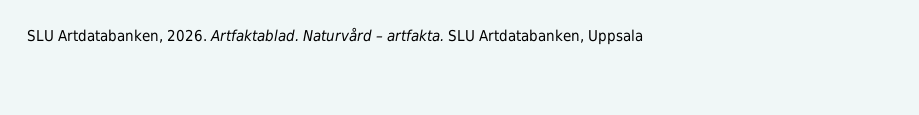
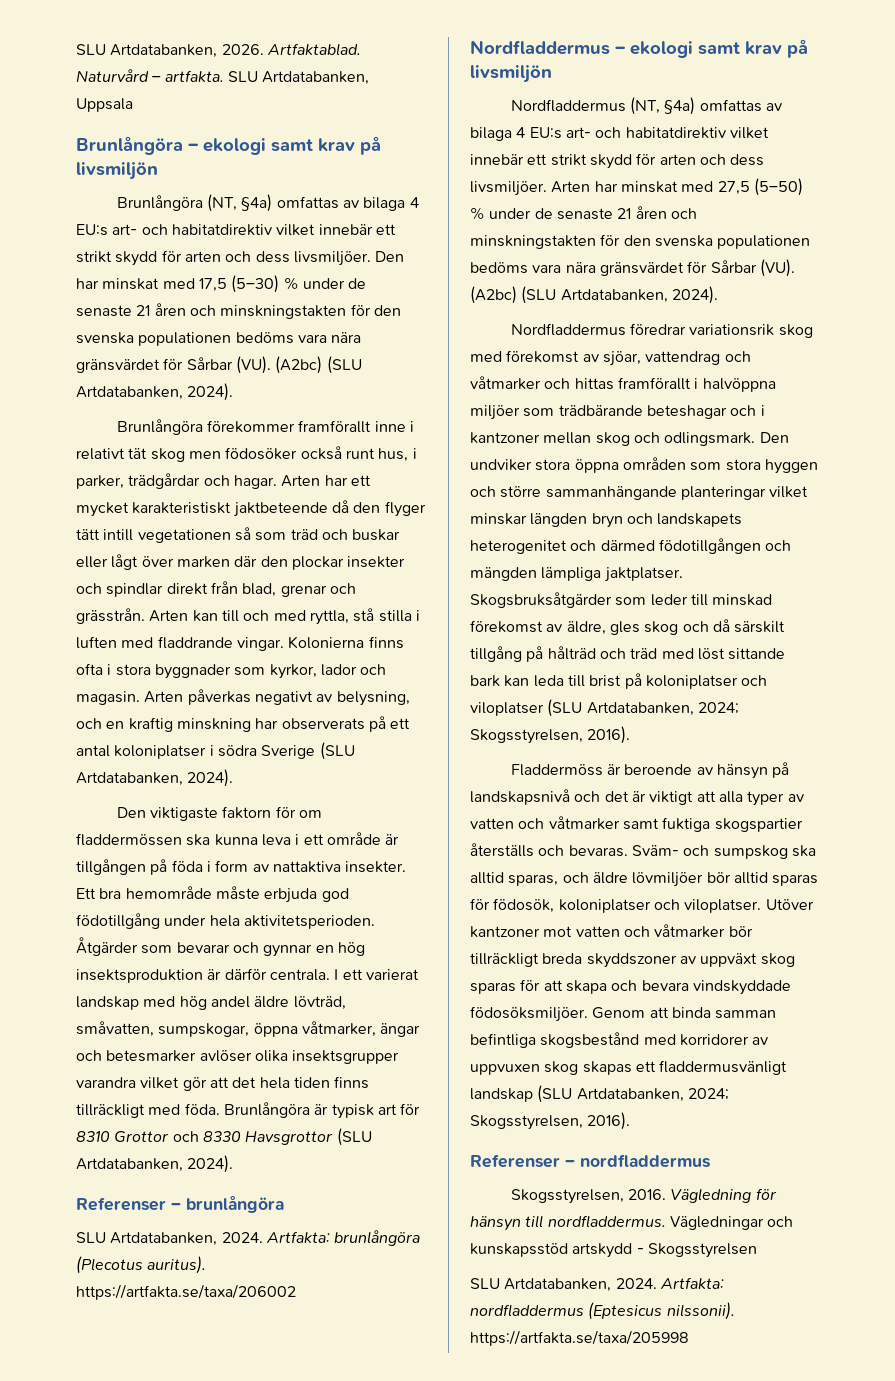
(644, 37) none -> [76,136,381,155] [76,162,158,180] [116,194,419,212] [76,224,396,236] [76,250,405,266] [76,275,367,293] [76,303,401,319] [76,332,362,346] [76,356,362,374] [76,383,234,401] [116,419,414,435] [76,446,417,462] [76,473,371,489] [76,500,426,517] [76,527,401,543] [76,554,406,570] [76,581,356,597] [76,608,420,625] [76,636,404,651] [76,663,387,679] [76,689,410,706] [76,716,411,732] [76,742,355,760] [76,769,234,787] [116,806,322,821] [76,832,400,846] [76,859,407,875] [76,886,349,903] [76,913,375,929] [76,937,365,957] [76,968,419,983] [76,996,346,1010] [76,1021,421,1037] [76,1050,400,1064] [76,1076,370,1091] [76,1102,421,1119] [76,1128,372,1146] [76,1155,234,1173] [76,1195,284,1213] [76,1230,421,1246] [76,1256,207,1274] [76,1284,296,1300] [470,39,808,58] [470,65,552,83] [510,97,782,115] [470,127,769,141] [470,153,765,169] [470,178,803,196] [470,206,697,220] [470,234,811,249] [470,259,795,277] [470,286,718,304] [510,323,813,338] [470,350,751,366] [470,376,776,392] [470,405,765,420] [470,432,789,446] [470,457,818,474] [470,486,809,500] [470,513,743,528] [470,538,792,554] [470,567,683,582] [470,592,773,608] [470,619,786,635] [470,646,786,662] [470,673,768,689] [470,699,739,717] [470,726,631,744] [510,762,790,779] [470,789,804,806] [470,816,803,832] [470,843,816,859] [470,872,819,887] [470,898,814,913] [470,924,753,938] [470,953,795,968] [470,979,791,995] [470,1006,777,1022] [470,1032,769,1048] [470,1060,788,1075] [470,1085,729,1103] [470,1112,631,1130] [470,1154,710,1168] [510,1188,777,1204] [470,1215,794,1231] [470,1243,757,1258] [470,1277,724,1292] [470,1302,735,1320] [470,1330,689,1346] // Brunlångöra – ekologi samt krav på livsmiljön // Brunlångöra (NT, §4a) omfattas av bilaga 4 EU:s art- och habitatdirektiv vilket innebär ett strikt skydd för arten och dess livsmiljöer. Den har minskat med 17,5 (5–30) % under de senaste 21 åren och minskningstakten för den svenska populationen bedöms vara nära gränsvärdet för Sårbar (VU). (A2bc) (SLU Artdatabanken, 2024). // Brunlångöra förekommer framförallt inne i relativt tät skog men födosöker också runt hus, i parker, trädgårdar och hagar. Arten har ett mycket karakteristiskt jaktbeteende då den flyger tätt intill vegetationen så som träd och buskar eller lågt över marken där den plockar insekter och spindlar direkt från blad, grenar och grässtrån. Arten kan till och med ryttla, stå stilla i luften med fladdrande vingar. Kolonierna finns ofta i stora byggnader som kyrkor, lador och magasin. Arten påverkas negativt av belysning, och en kraftig minskning har observerats på ett antal koloniplatser i södra Sverige (SLU Artdatabanken, 2024). // Den viktigaste faktorn för om fladdermössen ska kunna leva i ett område är tillgången på föda i form av nattaktiva insekter. Ett bra hemområde måste erbjuda god födotillgång under hela aktivitetsperioden. Åtgärder som bevarar och gynnar en hög insektsproduktion är därför centrala. I ett varierat landskap med hög andel äldre lövträd, småvatten, sumpskogar, öppna våtmarker, ängar och betesmarker avlöser olika insektsgrupper varandra vilket gör att det hela tiden finns tillräckligt med föda. Brunlångöra är typisk art för 8310 Grottor och 8330 Havsgrottor (SLU Artdatabanken, 2024). // Referenser – brunlångöra // SLU Artdatabanken, 2024. Artfakta: brunlångöra (Plecotus auritus). https://artfakta.se/taxa/206002 // Nordfladdermus – ekologi samt krav på livsmiljön // Nordfladdermus (NT, §4a) omfattas av bilaga 4 EU:s art- och habitatdirektiv vilket innebär ett strikt skydd för arten och dess livsmiljöer. Arten har minskat med 27,5 (5–50) % under de senaste 21 åren och minskningstakten för den svenska populationen bedöms vara nära gränsvärdet för Sårbar (VU). (A2bc) (SLU Artdatabanken, 2024). // Nordfladdermus föredrar variationsrik skog med förekomst av sjöar, vattendrag och våtmarker och hittas framförallt i halvöppna miljöer som trädbärande beteshagar och i kantzoner mellan skog och odlingsmark. Den undviker stora öppna områden som stora hyggen och större sammanhängande planteringar vilket minskar längden bryn och landskapets heterogenitet och därmed födotillgången och mängden lämpliga jaktplatser. Skogsbruksåtgärder som leder till minskad förekomst av äldre, gles skog och då särskilt tillgång på hålträd och träd med löst sittande bark kan leda till brist på koloniplatser och viloplatser (SLU Artdatabanken, 2024; Skogsstyrelsen, 2016). // Fladdermöss är beroende av hänsyn på landskapsnivå och det är viktigt att alla typer av vatten och våtmarker samt fuktiga skogspartier återställs och bevaras. Sväm- och sumpskog ska alltid sparas, och äldre lövmiljöer bör alltid sparas för födosök, koloniplatser och viloplatser. Utöver kantzoner mot vatten och våtmarker bör tillräckligt breda skyddszoner av uppväxt skog sparas för att skapa och bevara vindskyddade födosöksmiljöer. Genom att binda samman befintliga skogsbestånd med korridorer av uppvuxen skog skapas ett fladdermusvänligt landskap (SLU Artdatabanken, 2024; Skogsstyrelsen, 2016). // Referenser – nordfladdermus // Skogsstyrelsen, 2016. Vägledning för hänsyn till nordfladdermus. Vägledningar och kunskapsstöd artskydd - Skogsstyrelsen // SLU Artdatabanken, 2024. Artfakta: nordfladdermus (Eptesicus nilssonii). https://artfakta.se/taxa/205998

